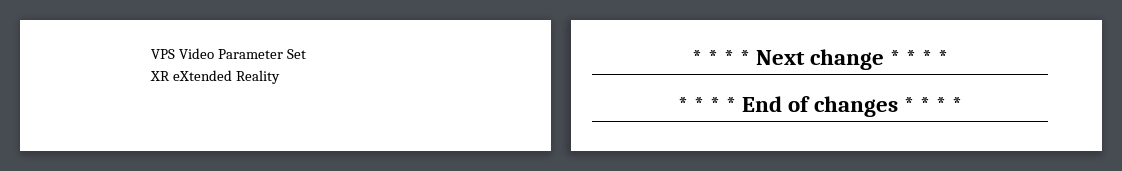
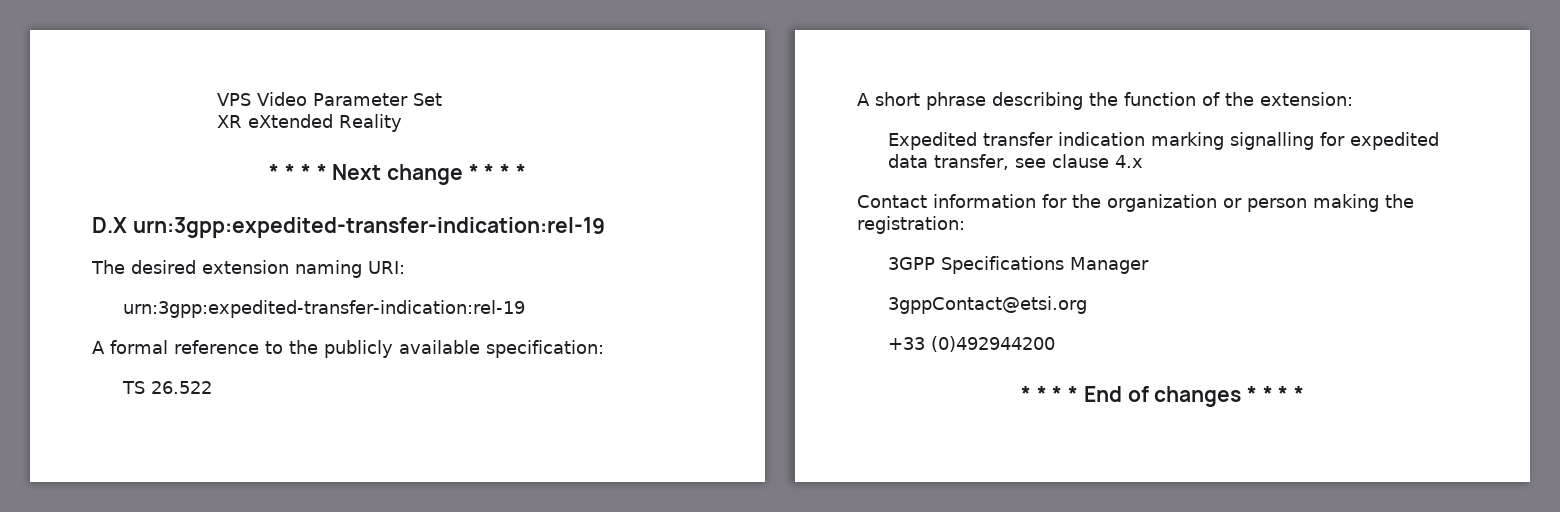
(949, 57) none -> [92,217,605,238] [91,260,405,278] [123,300,526,318] [92,340,604,358] [122,381,213,394] [857,92,1353,110] [888,132,1440,150] [888,154,1144,170] [857,194,1414,212] [857,216,965,234] [888,256,1150,274] [888,296,1088,314] [888,336,1056,352] // D.X urn:3gpp:expedited-transfer-indication:rel-19 // The desired extension naming URI: // urn:3gpp:expedited-transfer-indication:rel-19 // A formal reference to the publicly available specification: // TS 26.522 // A short phrase describing the function of the extension: // Expedited transfer indication marking signalling for expedited data transfer, see clause 4.x // Contact information for the organization or person making the registration: // 3GPP Specifications Manager // 3gppContact@etsi.org // +33 (0)492944200

